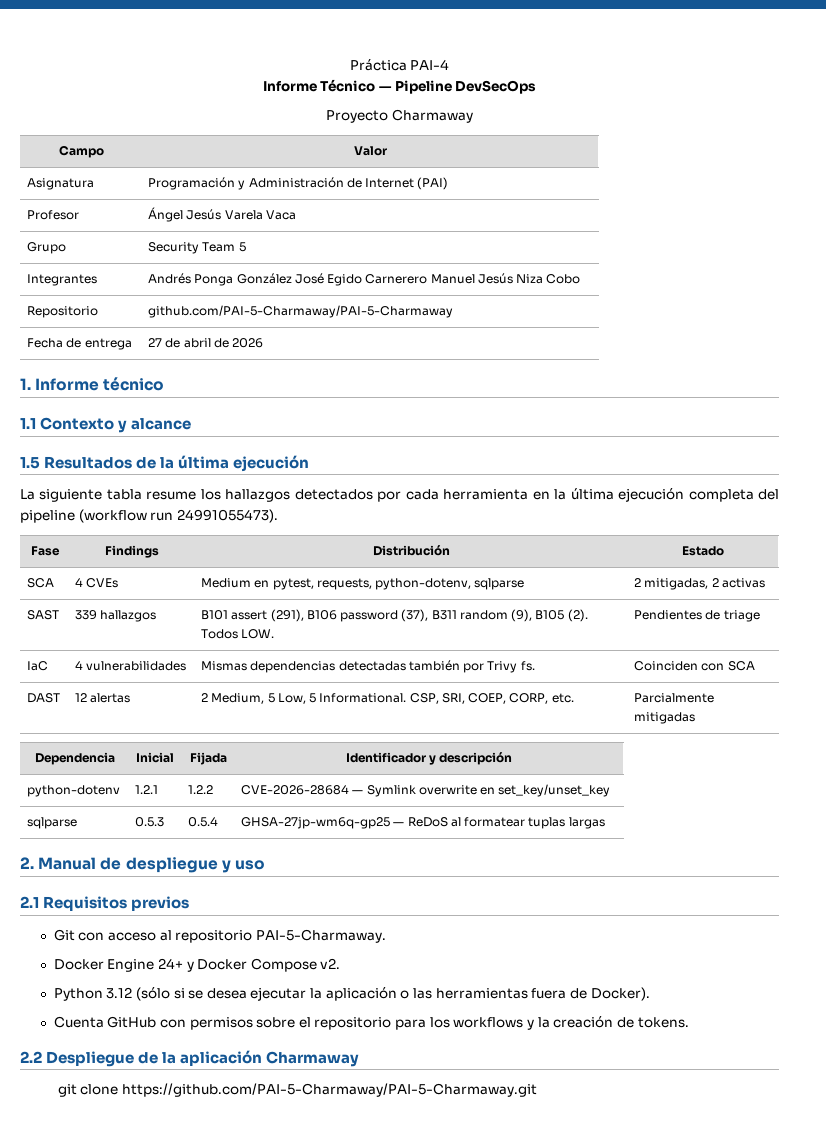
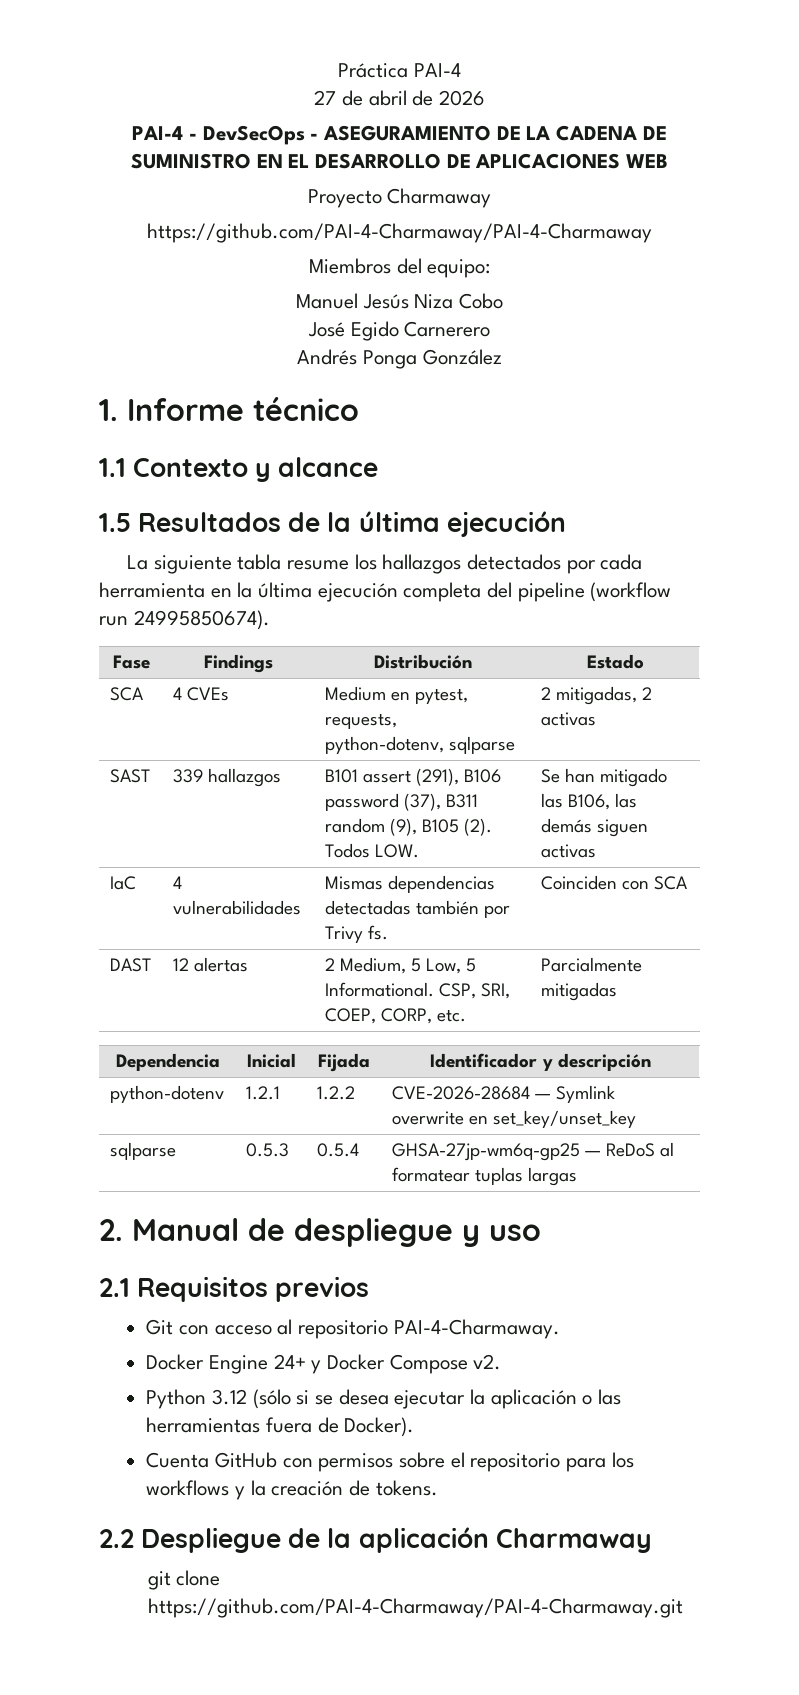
[262,79,537,94] [326,109,473,123] [58,145,104,158] [353,146,387,156] [27,178,95,190] [148,177,449,190] [27,210,80,220] [148,207,296,222] [27,242,67,254] [148,242,246,254] [27,274,98,286] [148,273,581,286] [27,306,99,318] [148,305,454,318] [27,338,132,350] Informe Técnico — Pipeline DevSecOps // Proyecto Charmaway // Campo | Valor // Asignatura | Programación y Administración de Internet (PAI) // Profesor | Ángel Jesús Varela Vaca // Grupo | Security Team 5 // Integrantes | Andrés Ponga González José Egido Carnerero Manuel Jesús Niza Cobo // Repositorio | github.com/PAI-5-Charmaway/PAI-5-Charmaway // Fecha de entrega | -> (461, 70) none
(264, 343) none -> [132,125,667,145] [130,153,669,169] [307,188,492,208] [147,223,652,243] [308,258,491,278] [295,293,504,309] [307,321,491,341] [297,349,502,369] // PAI-4 - DevSecOps - ASEGURAMIENTO DE LA CADENA DE SUMINISTRO EN EL DESARROLLO DE APLICACIONES WEB // Proyecto Charmaway // https://github.com/PAI-4-Charmaway/PAI-4-Charmaway // Miembros del equipo: // Manuel Jesús Niza Cobo // José Egido Carnerero // Andrés Ponga González
[176,509,278,523] 24991055473). -> [133,610,270,630] 24995850674).
[634,610,760,622] Pendientes de triage -> [540,768,667,787] [540,793,637,810] [540,818,648,837] [540,844,596,858] Se han mitigado las B106, las demás siguen activas
[255,929,386,943] PAI-5-Charmaway. -> [393,1319,560,1339] PAI-4-Charmaway.
[121,1083,537,1097] https://github.com/PAI-5-Charmaway/PAI-5-Charmaway.git -> [147,1598,683,1618] https://github.com/PAI-4-Charmaway/PAI-4-Charmaway.git

